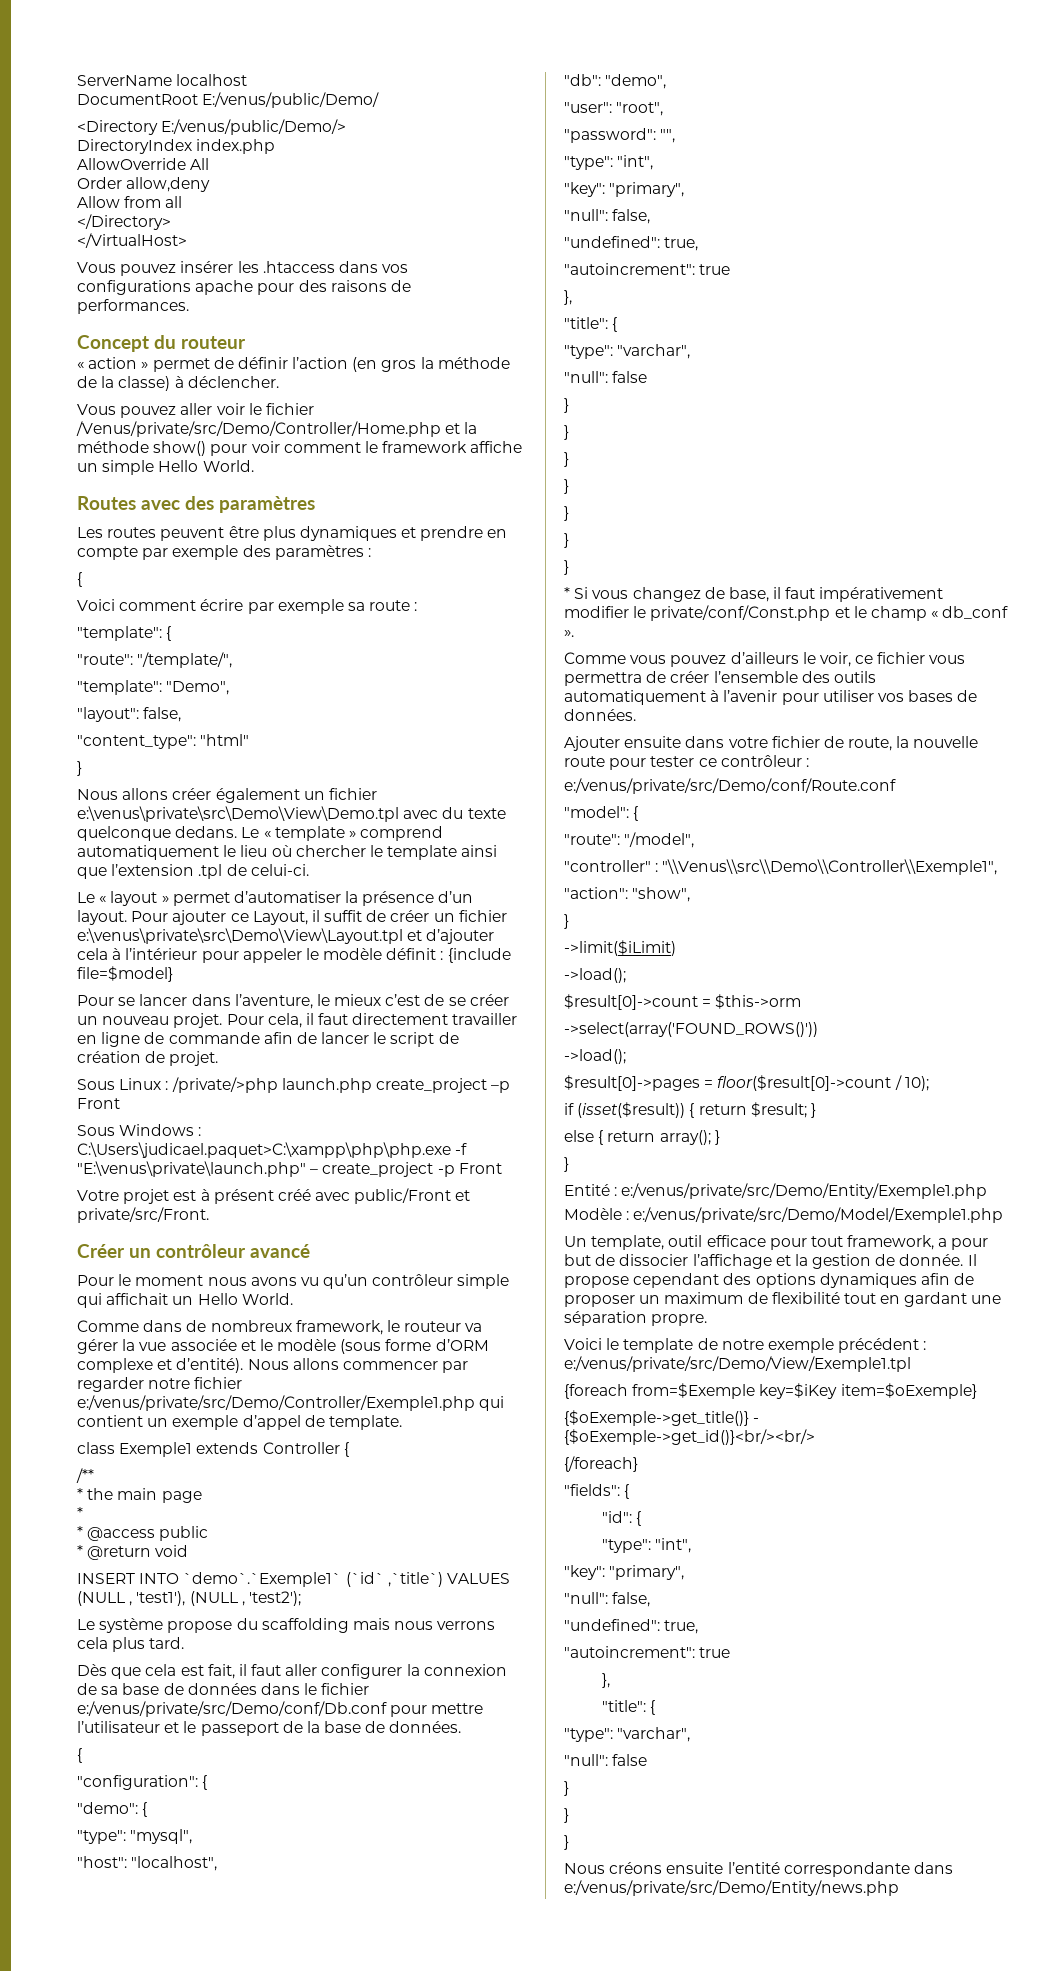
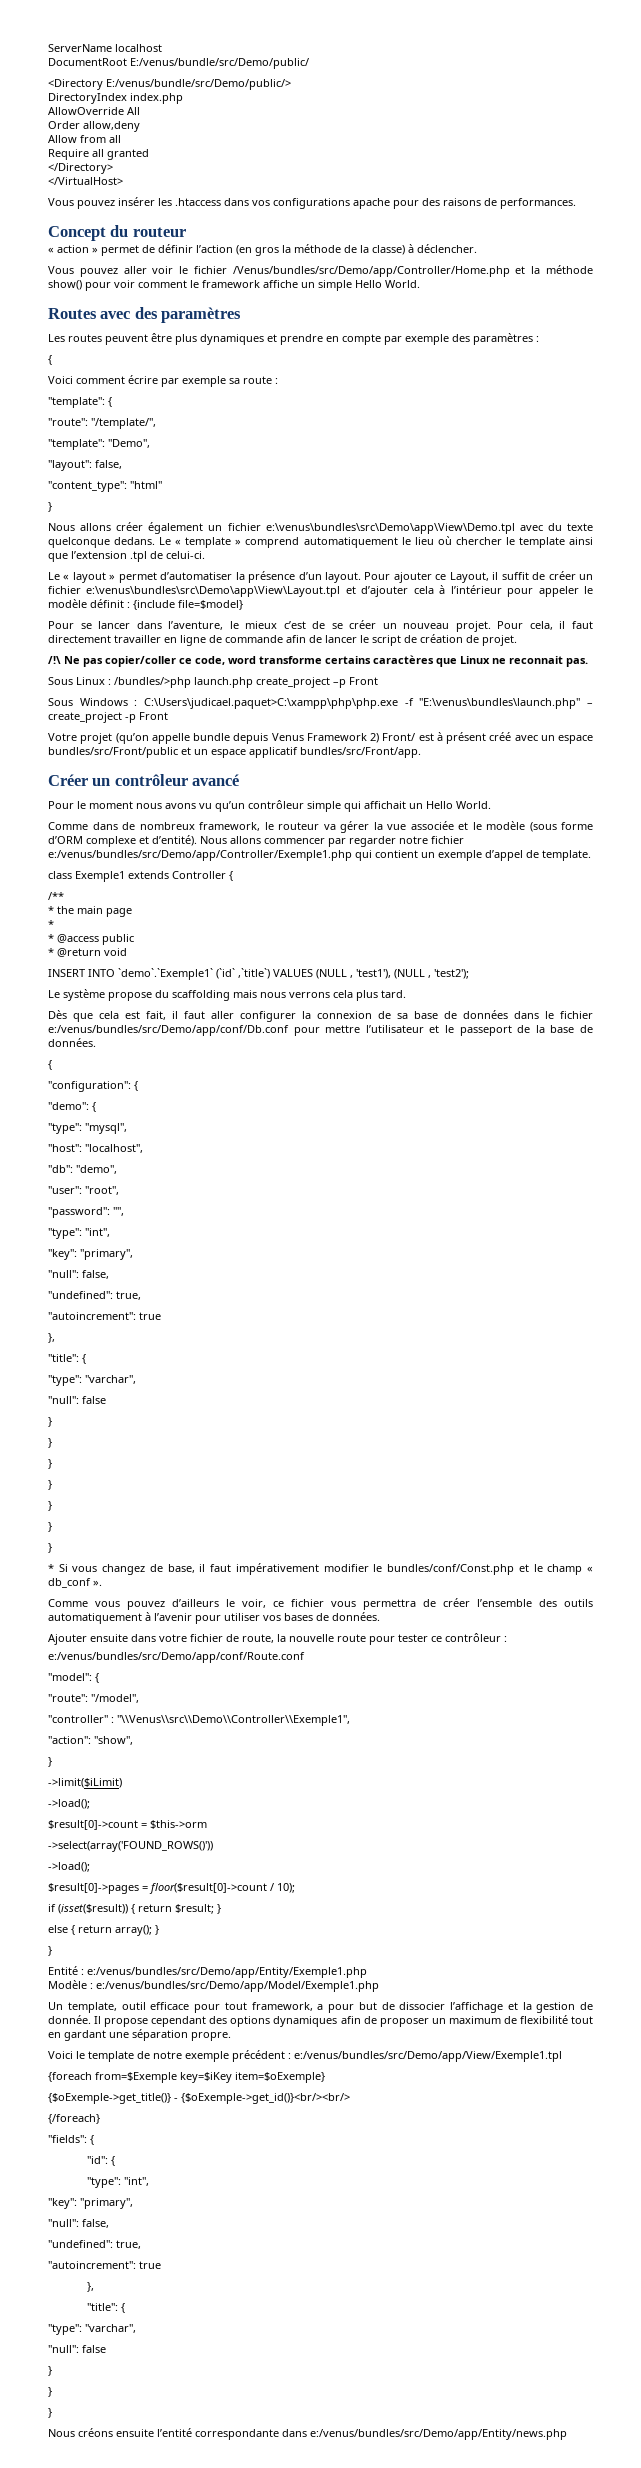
[202,92,380,108] E:/venus/public/Demo/ -> [130,58,309,69] E:/venus/bundle/src/Demo/public/
[161,119,347,135] E:/venus/public/Demo/> -> [106,79,291,90] E:/venus/bundle/src/Demo/public/>
(183, 202) none -> [48,149,149,160] // Require all granted
[76,421,441,437] /Venus/private/src/Demo/Controller/Home.php -> [232,266,510,277] /Venus/bundles/src/Demo/app/Controller/Home.php
[77,806,399,822] e:\venus\private\src\Demo\View\Demo.tpl -> [265,523,515,534] e:\venus\bundles\src\Demo\app\View\Demo.tpl
[77,928,403,944] e:\venus\private\src\Demo\View\Layout.tpl -> [86,586,341,597] e:\venus\bundles\src\Demo\app\View\Layout.tpl
(219, 1058) none -> [48,655,588,667] // /!\ Ne pas copier/coller ce code, word transforme certains caractères que Linux ne reconnait pas.
[171,1077,278,1093] /private/>php -> [114,677,191,688] /bundles/>php
[77,1161,306,1177] "E:\venus\private\launch.php" -> [419,698,581,709] "E:\venus\bundles\launch.php"
(170, 1196) none -> [115,733,416,744] (qu’on appelle bundle depuis Venus Framework 2) Front/
[354,1188,471,1204] [77,1207,209,1223] public/Front et private/src/Front. -> [540,735,593,744] [48,747,421,758] un espace bundles/src/Front/public et un espace applicatif bundles/src/Front/app.
[77,1395,475,1411] e:/venus/private/src/Demo/Controller/Exemple1.php -> [48,850,352,861] e:/venus/bundles/src/Demo/app/Controller/Exemple1.php
[77,1701,387,1717] e:/venus/private/src/Demo/conf/Db.conf -> [48,1025,289,1036] e:/venus/bundles/src/Demo/app/conf/Db.conf
[650,605,831,621] private/conf/Const.php -> [387,1564,515,1575] bundles/conf/Const.php
[564,778,896,794] e:/venus/private/src/Demo/conf/Route.conf -> [48,1652,305,1663] e:/venus/bundles/src/Demo/app/conf/Route.conf
[621,1183,988,1199] e:/venus/private/src/Demo/Entity/Exemple1.php -> [87,1967,367,1978] e:/venus/bundles/src/Demo/app/Entity/Exemple1.php
[633,1207,1004,1223] e:/venus/private/src/Demo/Model/Exemple1.php -> [96,1981,379,1992] e:/venus/bundles/src/Demo/app/Model/Exemple1.php
[564,1356,911,1372] e:/venus/private/src/Demo/View/Exemple1.tpl -> [294,2051,562,2062] e:/venus/bundles/src/Demo/app/View/Exemple1.tpl
[564,1880,899,1896] e:/venus/private/src/Demo/Entity/news.php -> [310,2429,567,2440] e:/venus/bundles/src/Demo/app/Entity/news.php

